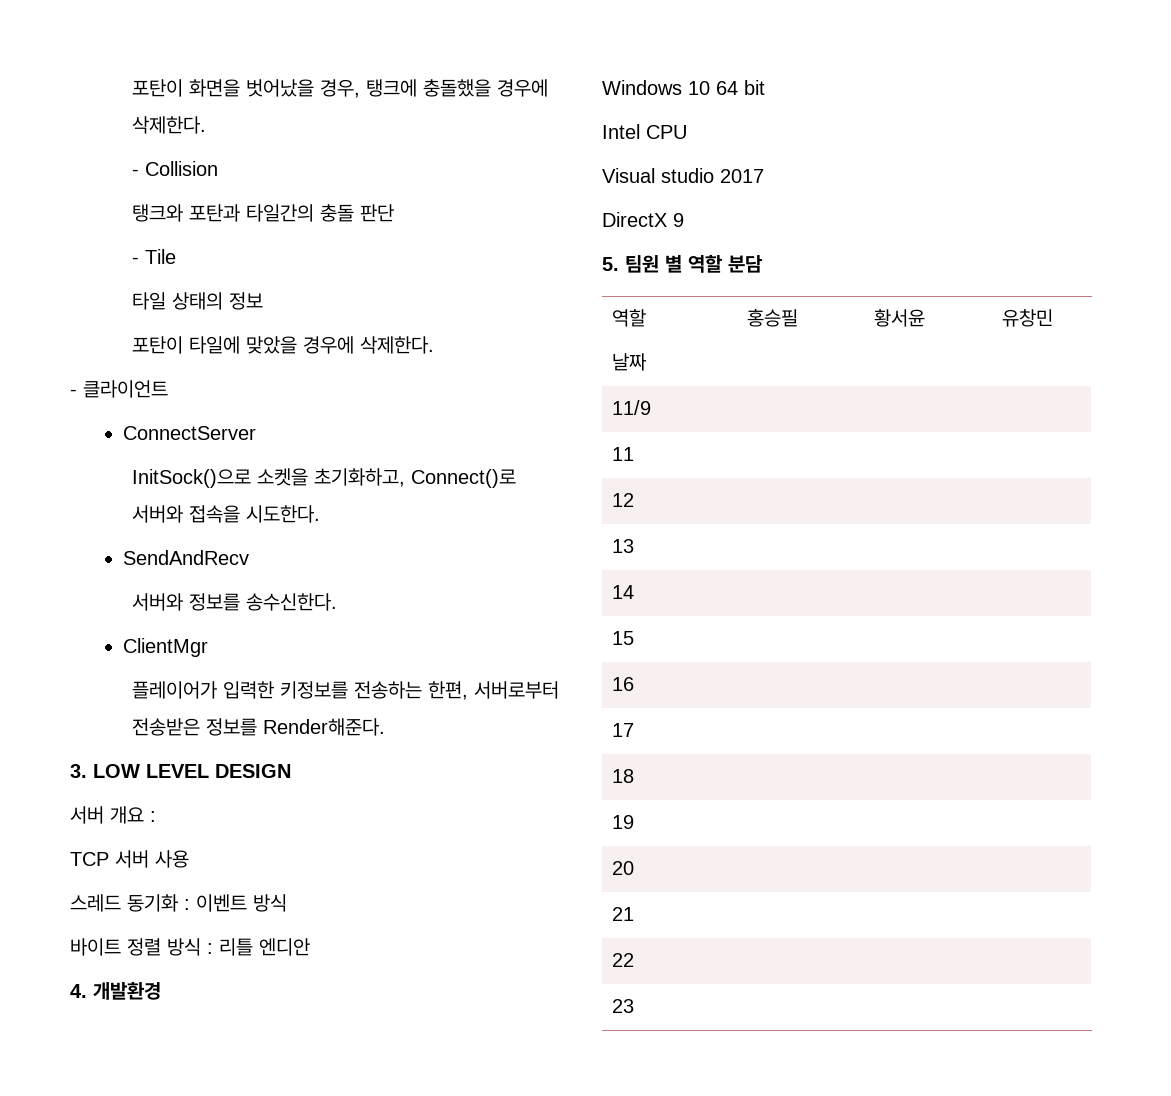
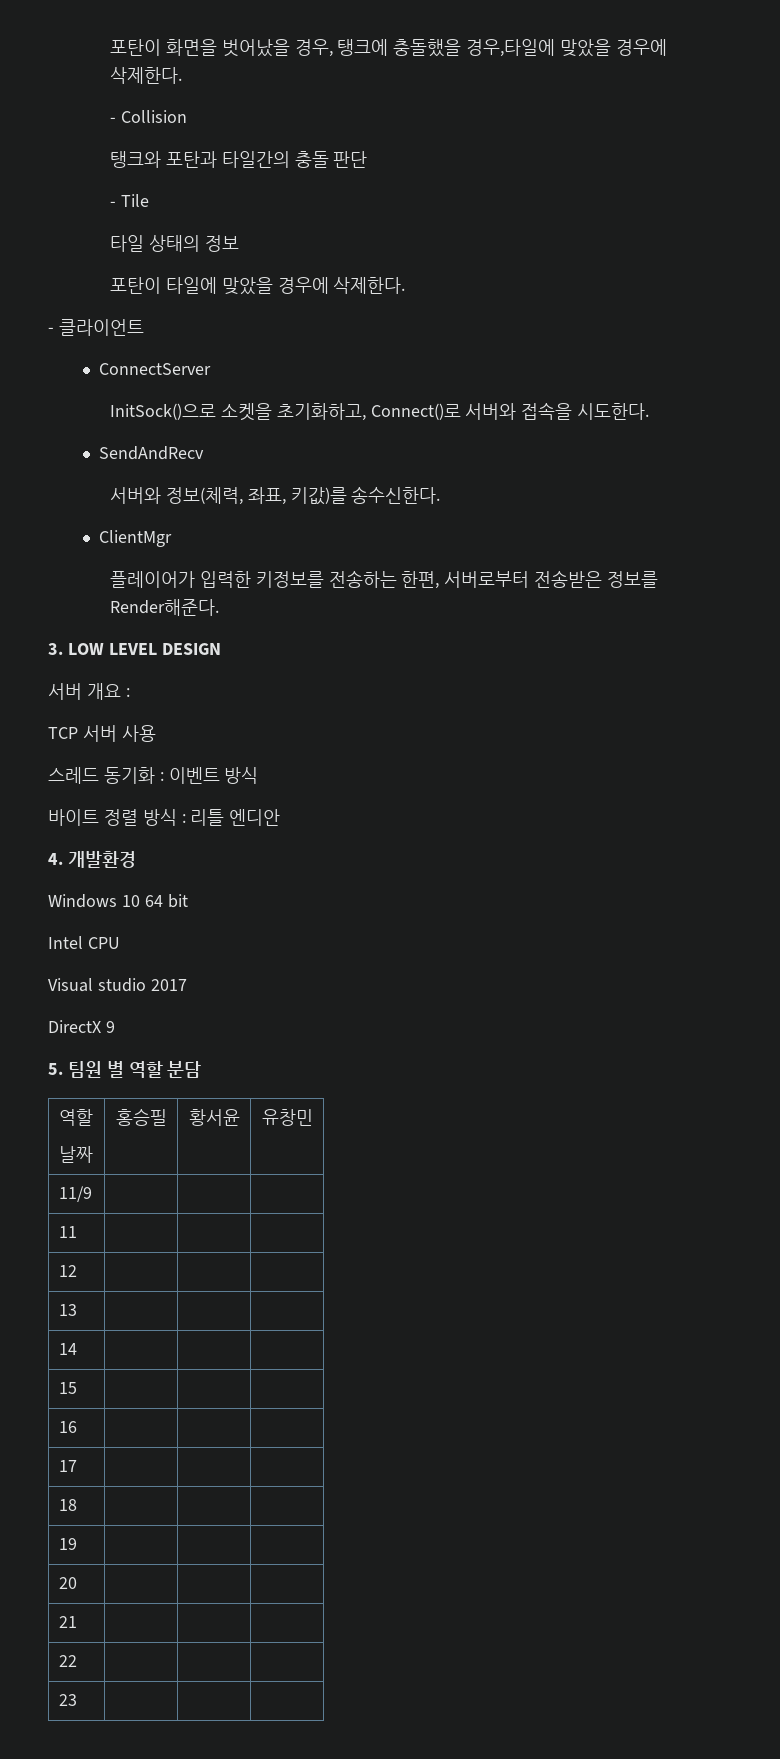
(491, 88) none -> [466,39,611,57] 경우,타일에 맞았을
[188,593,240,611] 정보를 -> [165,487,347,505] 정보(체력, 좌표, 키값)를

